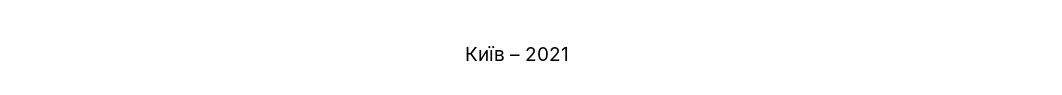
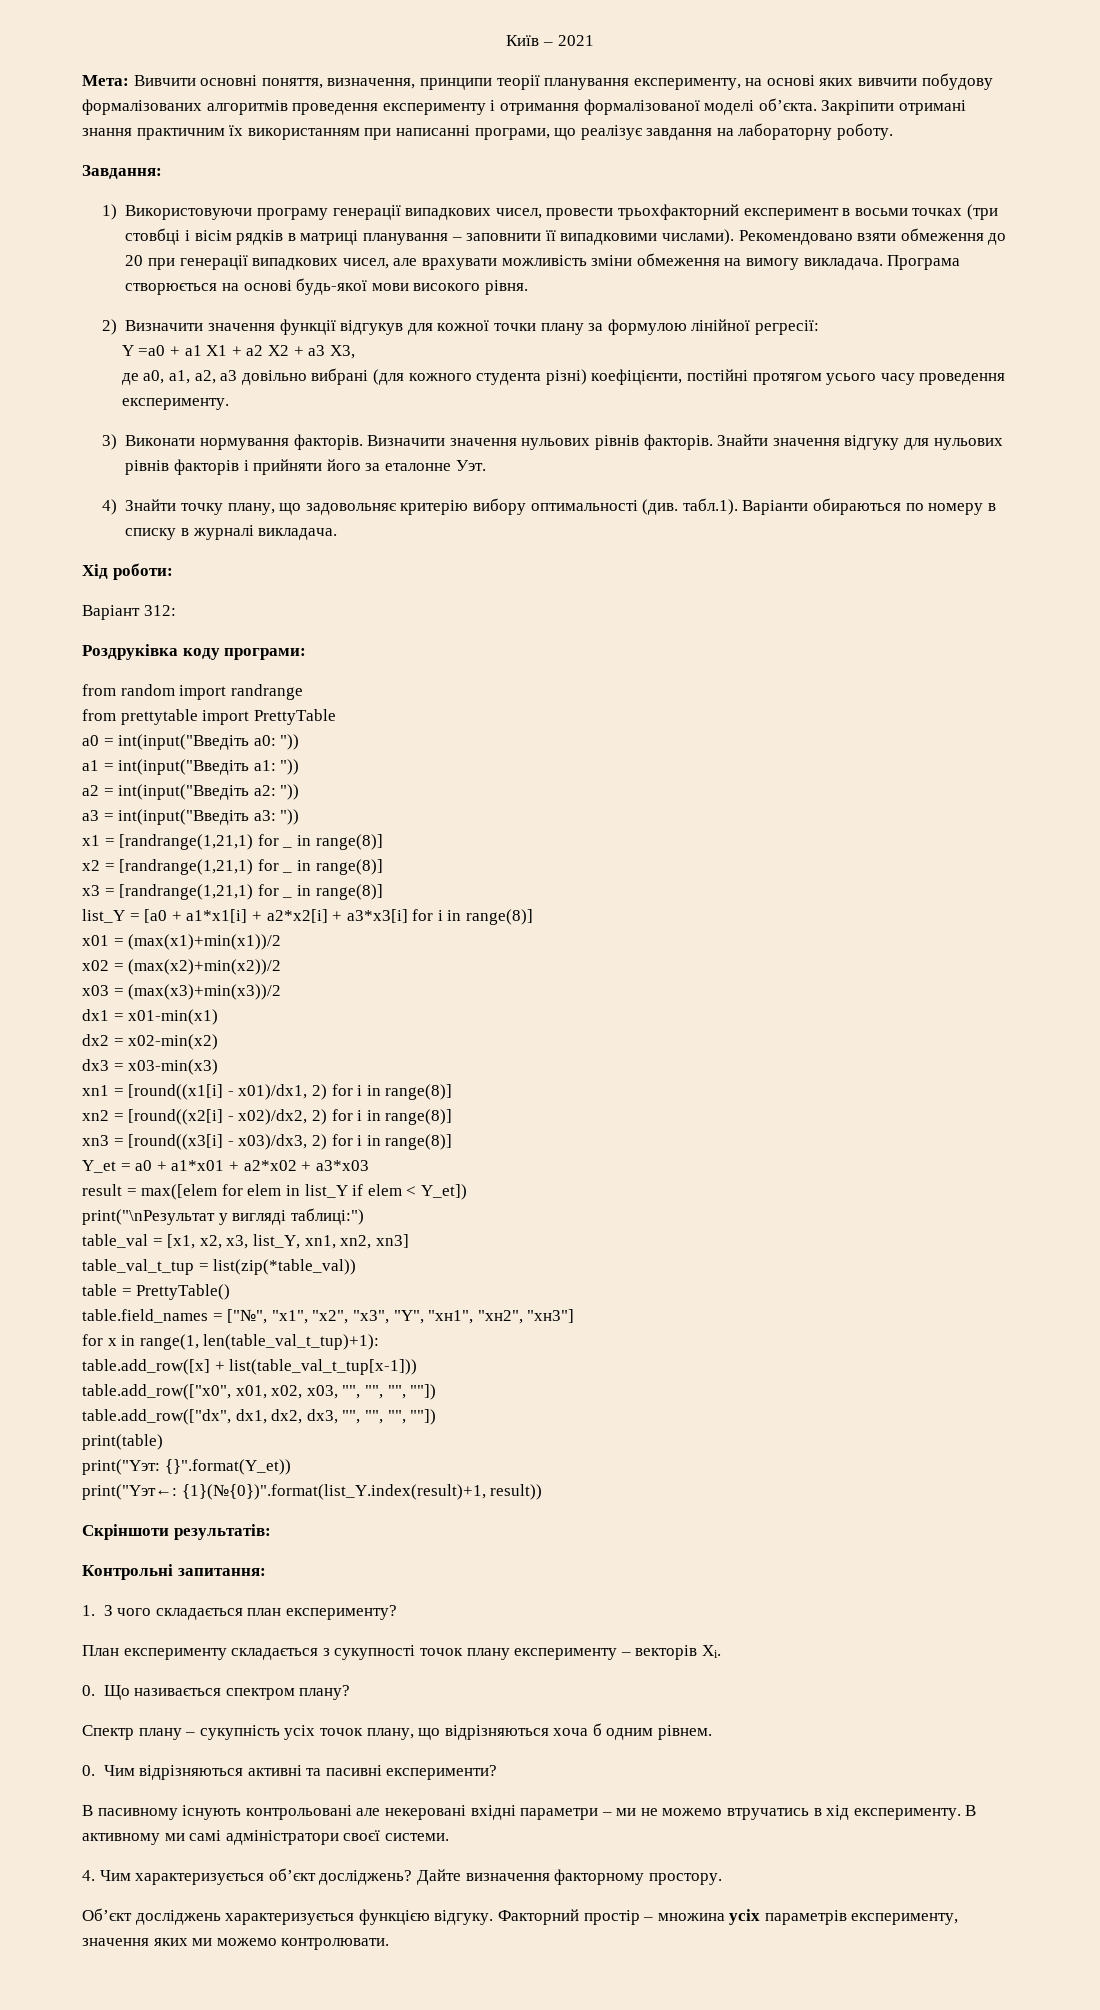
(570, 54) none -> [82,73,993,90] [82,98,966,115] [82,123,894,140] [82,165,162,179] [101,204,998,220] [125,228,1007,245] [125,253,961,270] [125,278,528,295] [101,319,819,335] [121,345,355,359] [121,368,1006,385] [121,398,229,410] [101,434,1003,450] [125,459,486,475] [101,498,996,515] [125,525,338,540] [82,563,173,580] [82,605,176,620] [82,644,307,660] [82,684,303,700] [82,709,336,725] [82,734,300,750] [82,759,300,775] [82,784,300,800] [82,809,300,825] [82,834,279,850] [282,846,293,848] [296,834,383,850] [82,859,279,875] [282,871,293,873] [296,859,383,875] [82,884,279,900] [282,896,293,898] [296,884,383,900] [82,909,534,925] [82,934,282,950] [82,959,282,975] [82,984,282,1000] [82,1009,219,1025] [82,1034,219,1050] [82,1059,219,1075] [82,1084,453,1100] [82,1109,453,1125] [82,1134,453,1150] [82,1160,369,1173] [82,1184,467,1200] [82,1208,364,1225] [82,1234,409,1249] [82,1259,357,1275] [82,1284,231,1300] [82,1309,575,1324] [82,1334,380,1350] [82,1359,418,1375] [82,1384,437,1400] [82,1409,437,1425] [82,1434,163,1450] [82,1459,291,1475] [82,1484,543,1500] [82,1524,271,1540] [82,1564,266,1580] [82,1605,397,1620] [82,1645,721,1660] [82,1685,351,1700] [82,1723,713,1740] [82,1765,498,1780] [82,1805,977,1820] [82,1830,449,1845] [82,1868,722,1885] [82,1908,959,1925] [82,1938,390,1950] // Мета: Вивчити основні поняття, визначення, принципи теорії планування експерименту, на основі яких вивчити побудову формалізованих алгоритмів проведення експерименту і отримання формалізованої моделі об’єкта. Закріпити отримані знання практичним їх використанням при написанні програми, що реалізує завдання на лабораторну роботу. // Завдання: // 1) Використовуючи програму генерації випадкових чисел, провести трьохфакторний експеримент в восьми точках (три стовбці і вісім рядків в матриці планування – заповнити її випадковими числами). Рекомендовано взяти обмеження до 20 при генерації випадкових чисел, але врахувати можливість зміни обмеження на вимогу викладача. Програма створюється на основі будь-якої мови високого рівня. // 2) Визначити значення функції відгукув для кожної точки плану за формулою лінійної регресії: // Y =a0 + a1 X1 + a2 X2 + a3 X3, // де a0, a1, a2, a3 довільно вибрані (для кожного студента різні) коефіцієнти, постійні протягом усього часу проведення експерименту. // 3) Виконати нормування факторів. Визначити значення нульових рівнів факторів. Знайти значення відгуку для нульових рівнів факторів і прийняти його за еталонне Уэт. // 4) Знайти точку плану, що задовольняє критерію вибору оптимальності (див. табл.1). Варіанти обираються по номеру в списку в журналі викладача. // Хід роботи: // Варіант 312: // Роздруківка коду програми: // from random import randrange // from prettytable import PrettyTable // a0 = int(input("Введіть а0: ")) // a1 = int(input("Введіть а1: ")) // a2 = int(input("Введіть а2: ")) // a3 = int(input("Введіть а3: ")) // x1 = [randrange(1,21,1) for _ in range(8)] // x2 = [randrange(1,21,1) for _ in range(8)] // x3 = [randrange(1,21,1) for _ in range(8)] // list_Y = [a0 + a1*x1[i] + a2*x2[i] + a3*x3[i] for i in range(8)] // x01 = (max(x1)+min(x1))/2 // x02 = (max(x2)+min(x2))/2 // x03 = (max(x3)+min(x3))/2 // dx1 = x01-min(x1) // dx2 = x02-min(x2) // dx3 = x03-min(x3) // xn1 = [round((x1[i] - x01)/dx1, 2) for i in range(8)] // xn2 = [round((x2[i] - x02)/dx2, 2) for i in range(8)] // xn3 = [round((x3[i] - x03)/dx3, 2) for i in range(8)] // Y_et = a0 + a1*x01 + a2*x02 + a3*x03 // result = max([elem for elem in list_Y if elem < Y_et]) // print("\nРезультат у вигляді таблиці:") // table_val = [x1, x2, x3, list_Y, xn1, xn2, xn3] // table_val_t_tup = list(zip(*table_val)) // table = PrettyTable() // table.field_names = ["№", "x1", "x2", "x3", "Y", "хн1", "хн2", "хн3"] // for x in range(1, len(table_val_t_tup)+1): // table.add_row([x] + list(table_val_t_tup[x-1])) // table.add_row(["x0", x01, x02, x03, "", "", "", ""]) // table.add_row(["dx", dx1, dx2, dx3, "", "", "", ""]) // print(table) // print("Yэт: {}".format(Y_et)) // print("Yэт←: {1}(№{0})".format(list_Y.index(result)+1, result)) // Скріншоти результатів: // Контрольні запитання: // 1. З чого складається план експерименту? // План експерименту складається з сукупності точок плану експерименту – векторів Xi. // 0. Що називається спектром плану? // Спектр плану – сукупність усіх точок плану, що відрізняються хоча б одним рівнем. // 0. Чим відрізняються активні та пасивні експерименти? // В пасивному існують контрольовані але некеровані вхідні параметри – ми не можемо втручатись в хід експерименту. В активному ми самі адміністратори своєї системи. // 4. Чим характеризується об’єкт досліджень? Дайте визначення факторному простору. // Об’єкт досліджень характеризується функцією відгуку. Факторний простір – множина усіх параметрів експерименту, значення яких ми можемо контролювати.

